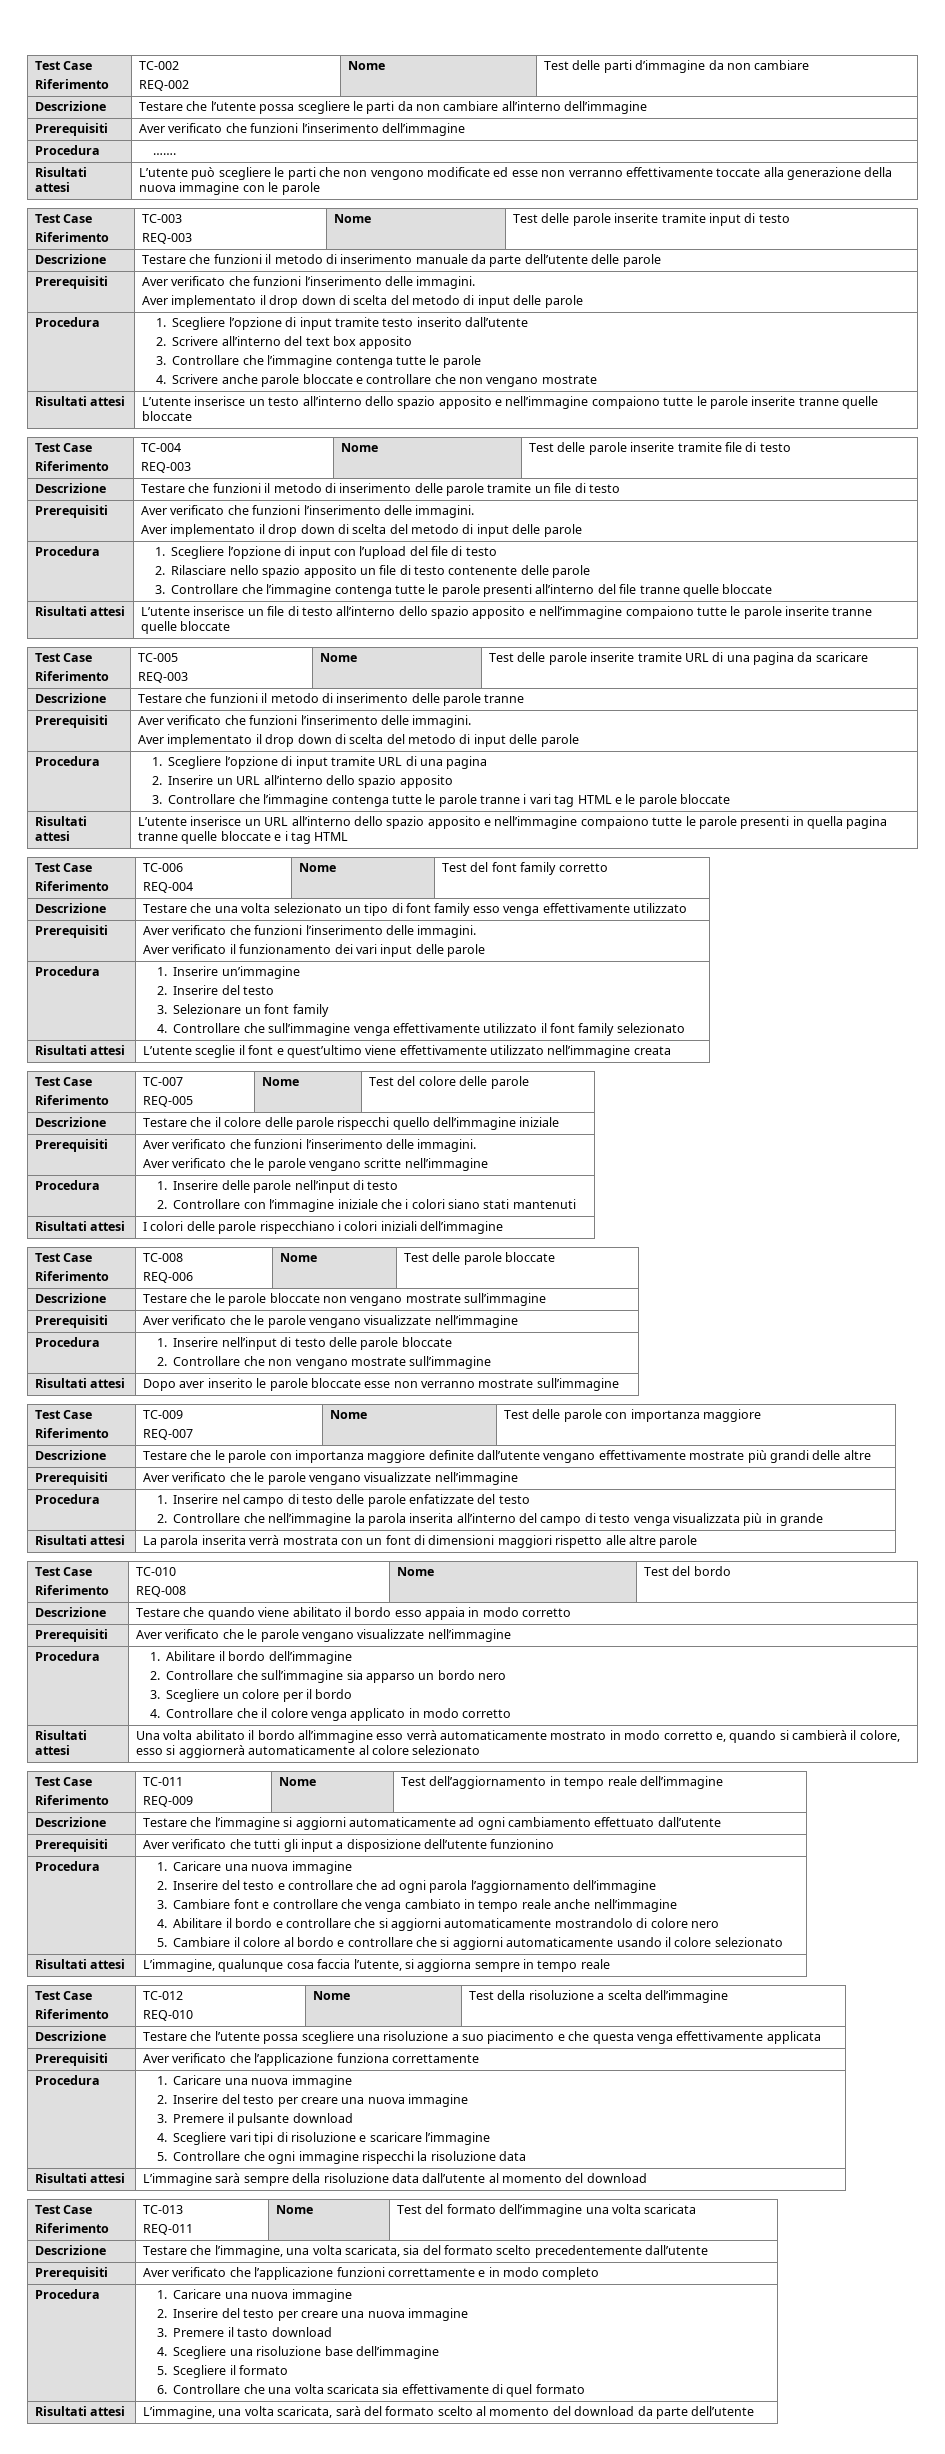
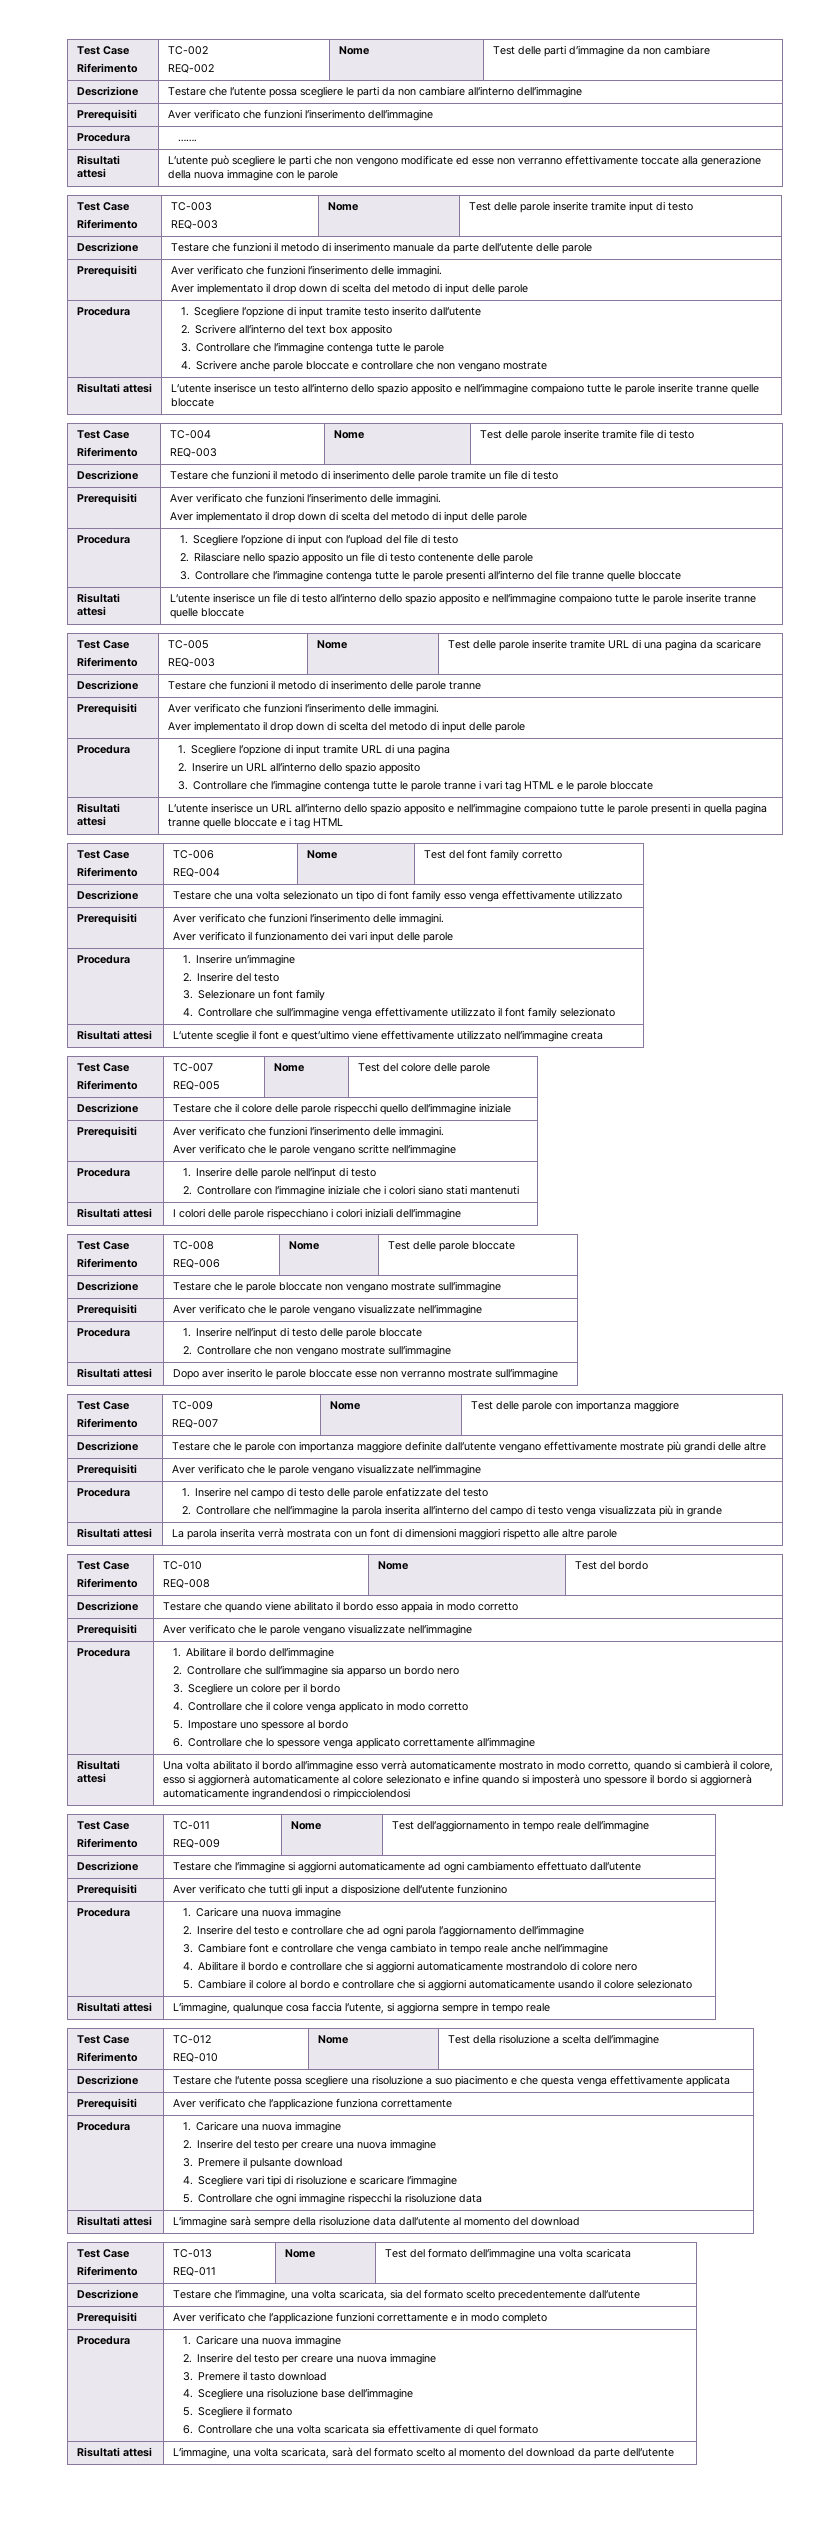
(512, 1713) none -> [172,1720,349,1731] [172,1737,536,1749] // 5. Impostare uno spessore al bordo // 6. Controllare che lo spessore venga applicato correttamente all’immagine
[663,1731,726,1742] corretto e, -> [587,1761,631,1772] corretto,
(481, 1750) none -> [443,1774,752,1786] [162,1788,410,1800] e infine quando si imposterà uno spessore il bordo si aggiornerà automaticamente ingrandendosi o rimpicciolendosi

